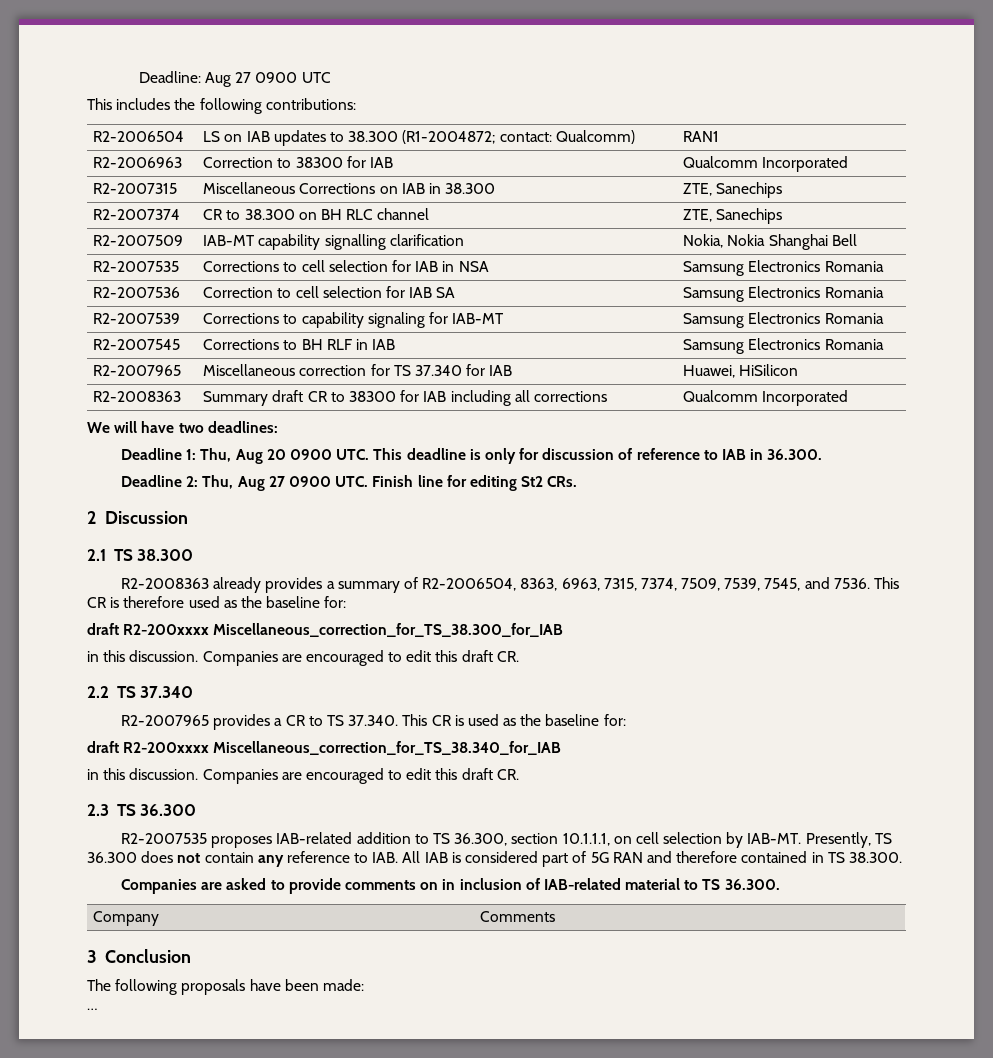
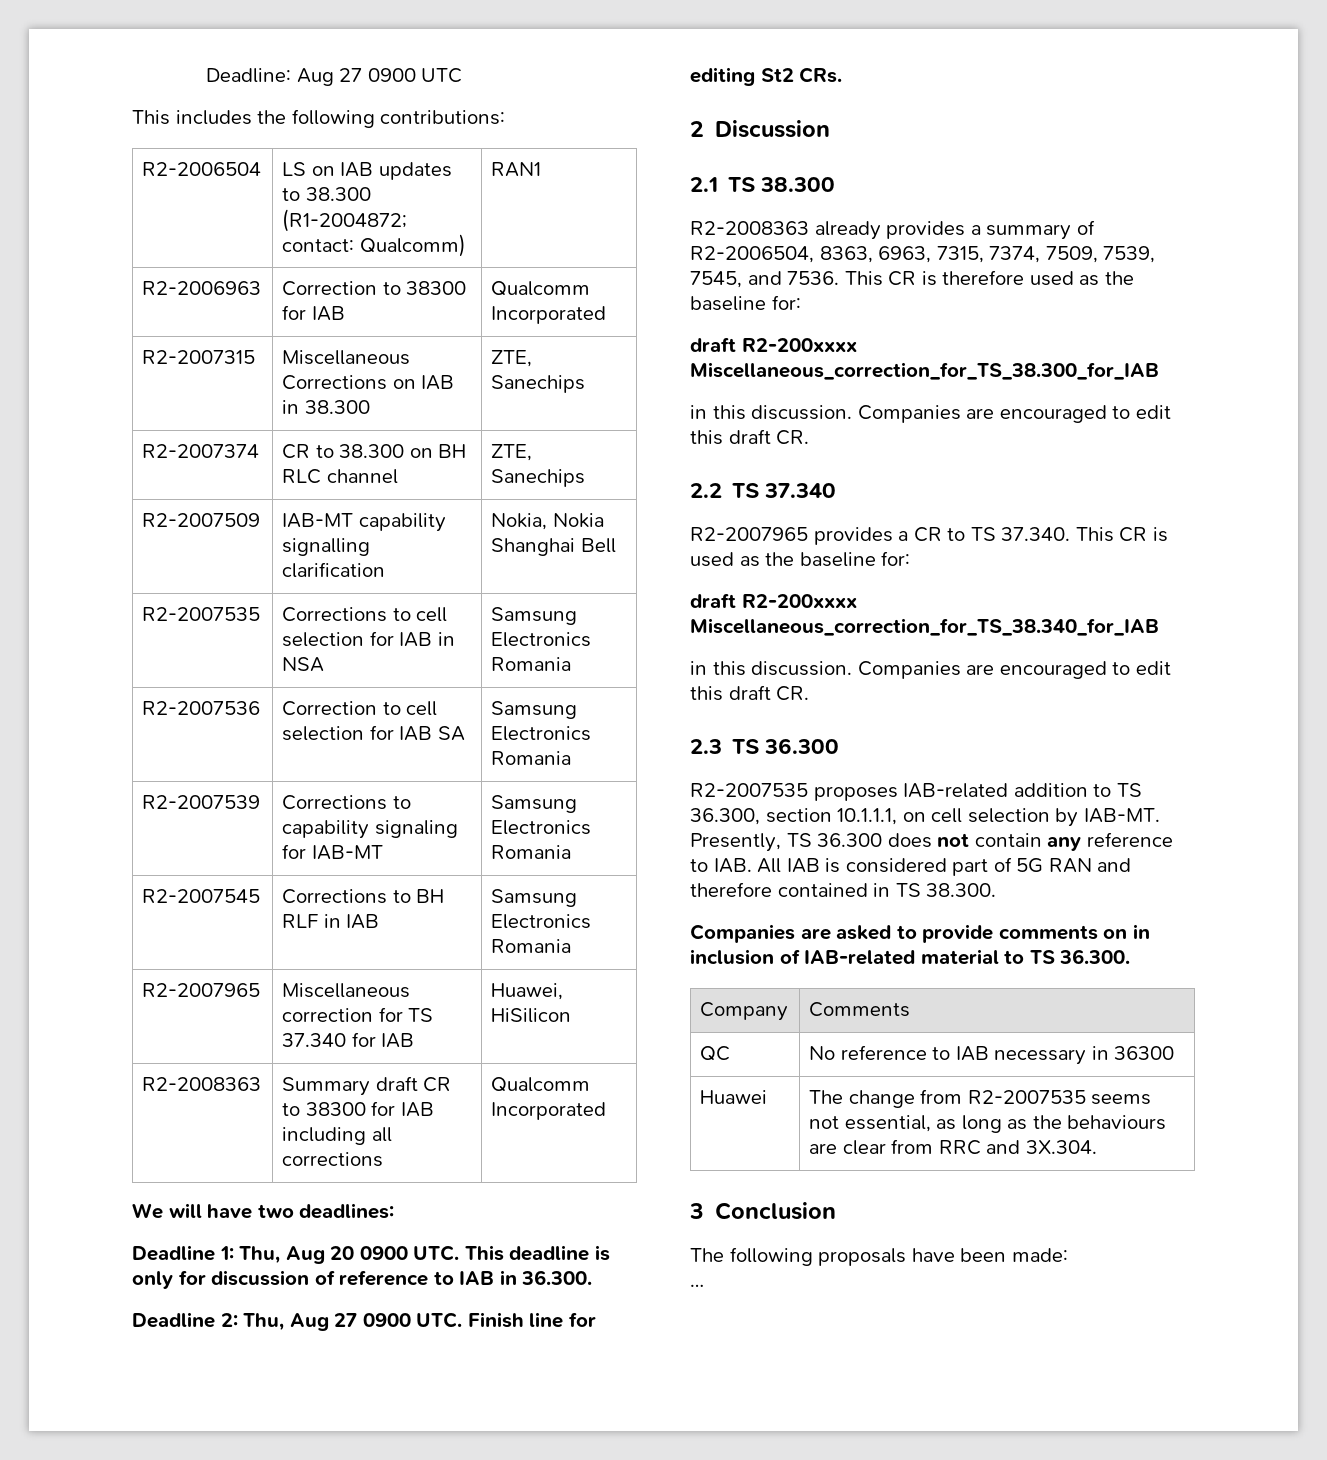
(556, 916) none -> [700,1046,731,1061] [809,1045,1175,1065] [700,1090,768,1104] [809,1089,1152,1108] [809,1115,1167,1133] [809,1139,1097,1155] // QC | No reference to IAB necessary in 36300 // Huawei | The change from R2-2007535 seems not essential, as long as the behaviours are clear from RRC and 3X.304.

